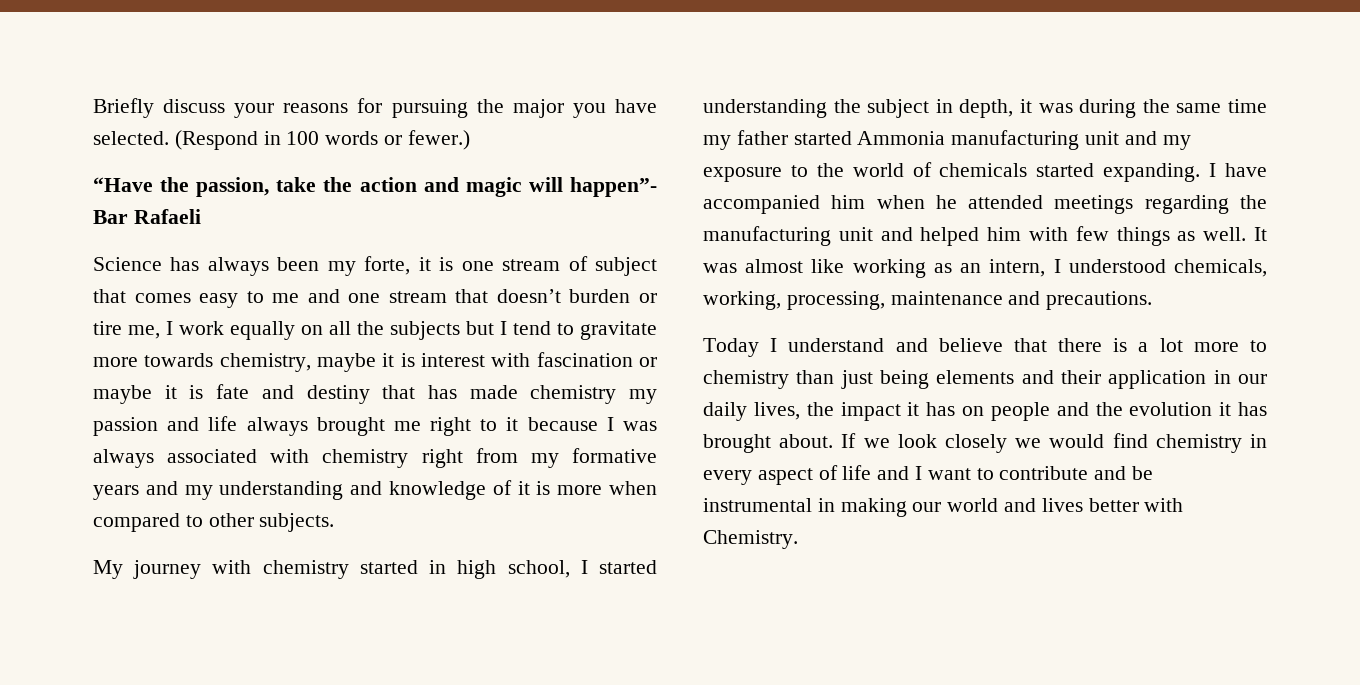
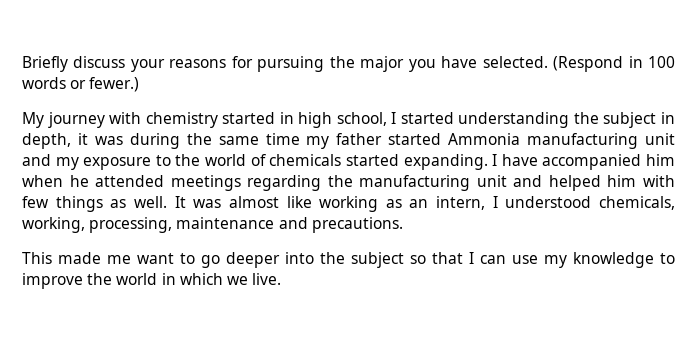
[93,177,657,197] [93,209,201,224] [93,256,657,276] [93,289,657,308] [93,321,657,340] [93,352,657,372] [93,384,657,404] [93,416,657,436] [93,448,658,468] [93,480,658,500] [93,513,335,532] // “Have the passion, take the action and magic will happen”- Bar Rafaeli // Science has always been my forte, it is one stream of subject that comes easy to me and one stream that doesn’t burden or tire me, I work equally on all the subjects but I tend to gravitate more towards chemistry, maybe it is interest with fascination or maybe it is fate and destiny that has made chemistry my passion and life always brought me right to it because I was always associated with chemistry right from my formative years and my understanding and knowledge of it is more when compared to other subjects. -> (140, 84) none
[703,338,1267,357] [703,370,1267,389] [703,402,1267,421] [703,433,1267,453] [703,465,1154,485] [703,498,1184,517] [703,530,798,549] Today I understand and believe that there is a lot more to chemistry than just being elements and their application in our daily lives, the impact it has on people and the evolution it has brought about. If we look closely we would find chemistry in every aspect of life and I want to contribute and be instrumental in making our world and lives better with Chemistry. -> [22,252,675,268] [22,273,282,289] This made me want to go deeper into the subject so that I can use my knowledge to improve the world in which we live.

